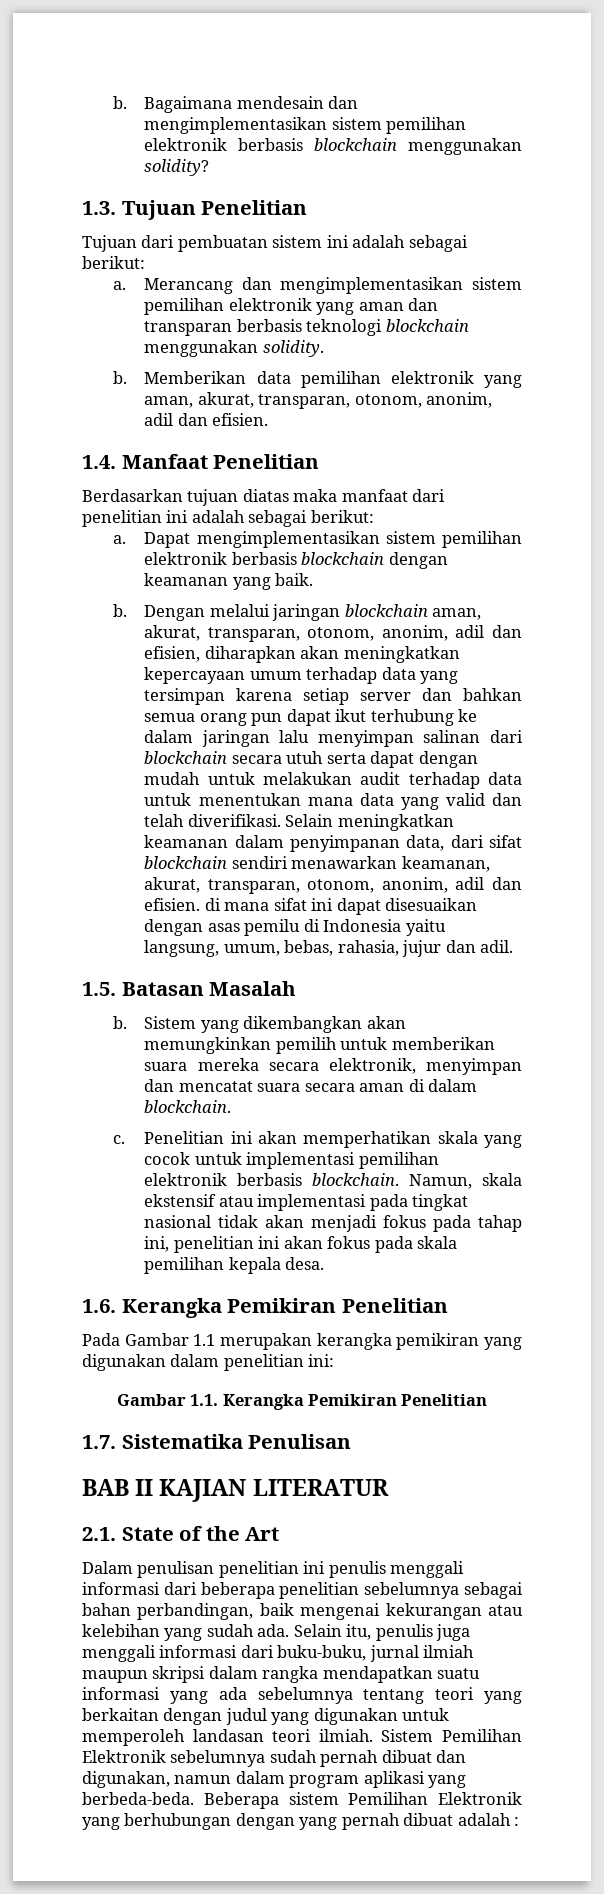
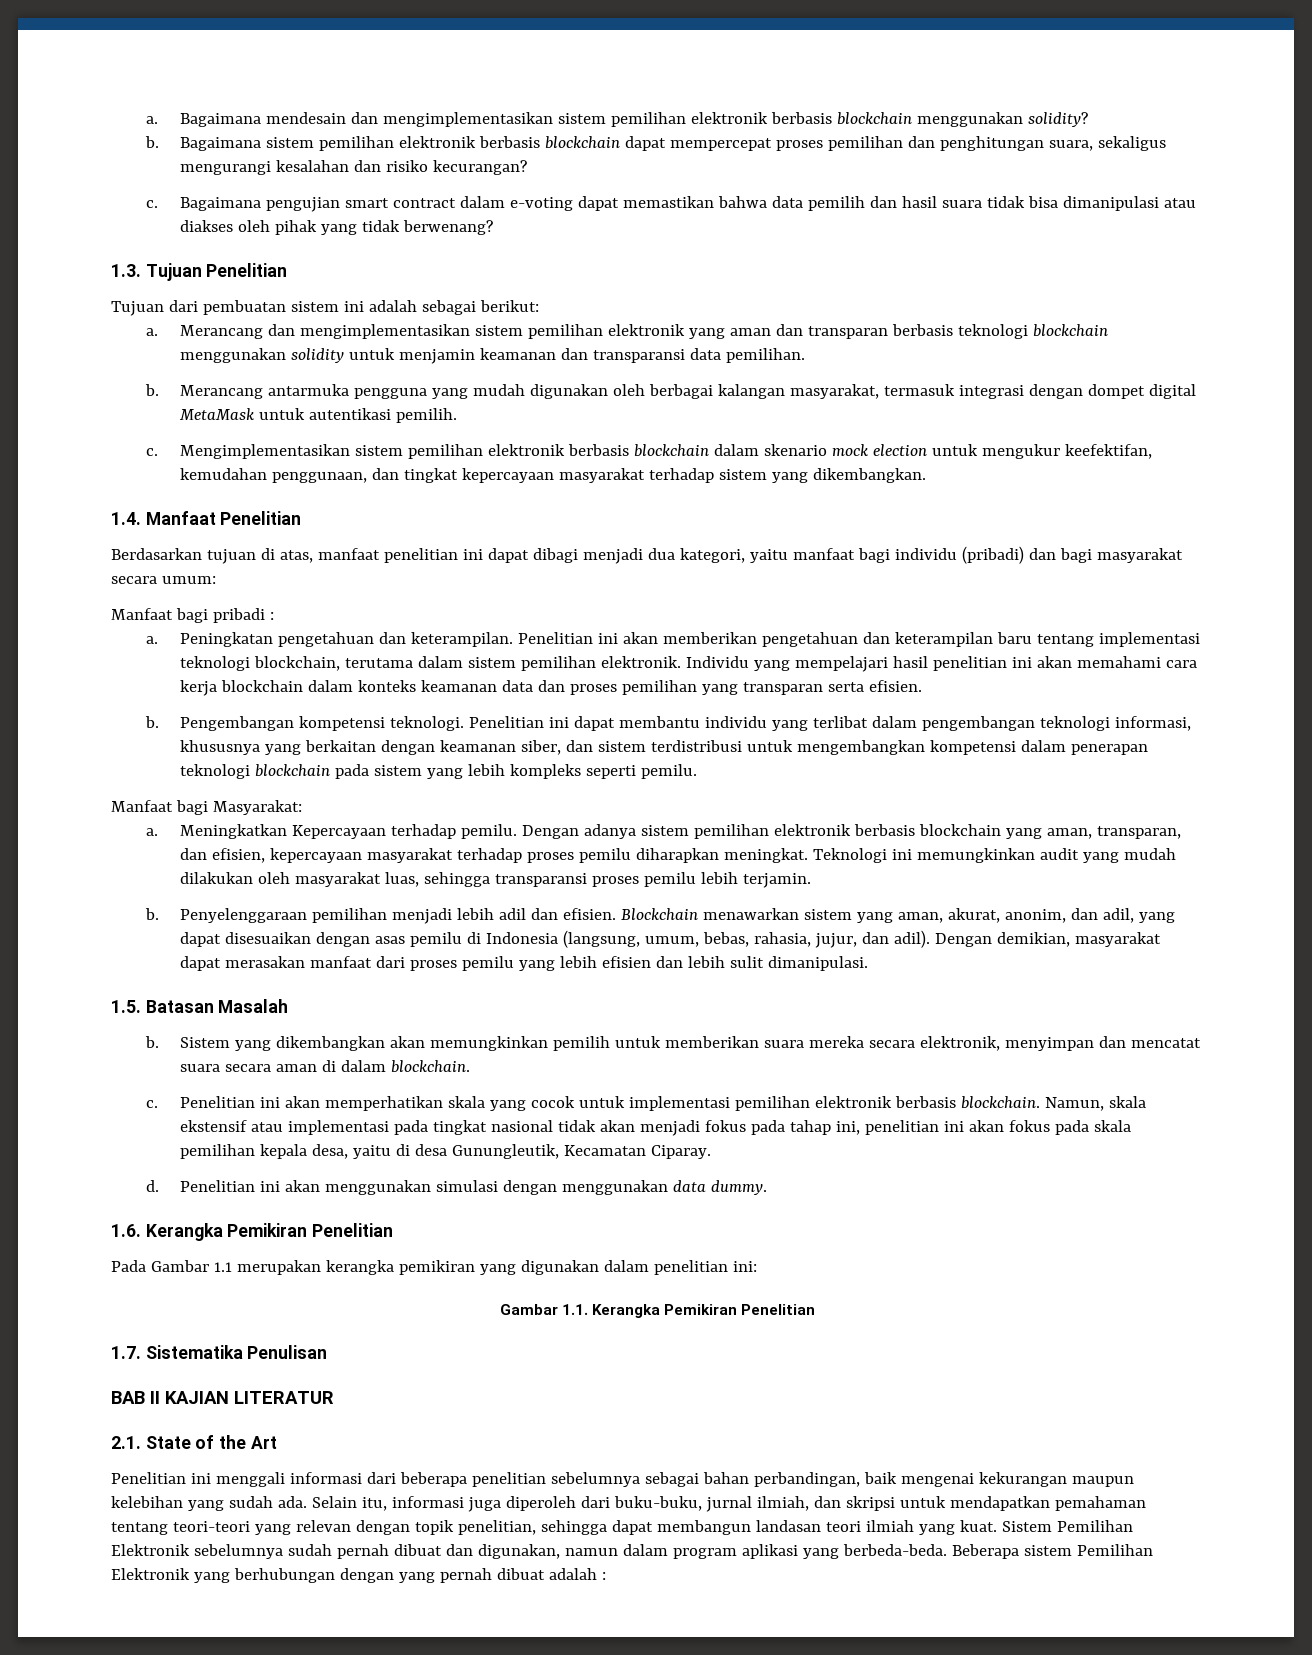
[113,96,128,109] b. -> [145,116,158,124] a.
(210, 167) none -> [144,136,1166,151] [179,160,527,175] [145,196,1196,212] [179,220,493,235] // b. Bagaimana sistem pemilihan elektronik berbasis blockchain dapat mempercepat proses pemilihan dan penghitungan suara, sekaligus mengurangi kesalahan dan risiko kecurangan? // c. Bagaimana pengujian smart contract dalam e-voting dapat memastikan bahwa data pemilih dan hasil suara tidak bisa dimanipulasi atau diakses oleh pihak yang tidak berwenang?
[262,340,324,357] [113,371,522,388] [144,392,493,409] [144,413,269,426] solidity. // b. Memberikan data pemilihan elektronik yang aman, akurat, transparan, otonom, anonim, adil dan efisien. -> [290,348,805,364] [144,384,1196,399] [178,408,457,423] [145,444,1152,459] [179,468,926,483] solidity untuk menjamin keamanan dan transparansi data pemilihan. // b. Merancang antarmuka pengguna yang mudah digunakan oleh berbagai kalangan masyarakat, termasuk integrasi dengan dompet digital MetaMask untuk autentikasi pemilih. // c. Mengimplementasikan sistem pemilihan elektronik berbasis blockchain dalam skenario mock election untuk mengukur keefektifan, kemudahan penggunaan, dan tingkat kepercayaan masyarakat terhadap sistem yang dikembangkan.
[242,489,446,502] [82,510,374,527] [113,531,522,548] [144,552,448,569] [144,573,314,590] [113,604,482,621] [144,625,522,642] [144,646,460,663] [144,667,459,684] [144,688,522,705] [144,709,478,726] [144,730,523,747] [144,751,478,768] [144,772,522,789] [144,793,522,810] [144,814,454,831] [144,835,522,852] [144,856,490,872] [144,877,522,894] [144,898,334,911] diatas maka manfaat dari penelitian ini adalah sebagai berikut: // a. Dapat mengimplementasikan sistem pemilihan elektronik berbasis blockchain dengan keamanan yang baik. // b. Dengan melalui jaringan blockchain aman, akurat, transparan, otonom, anonim, adil dan efisien, diharapkan akan meningkatkan kepercayaan umum terhadap data yang tersimpan karena setiap server dan bahkan semua orang pun dapat ikut terhubung ke dalam jaringan lalu menyimpan salinan dari blockchain secara utuh serta dapat dengan mudah untuk melakukan audit terhadap data untuk menentukan mana data yang valid dan telah diverifikasi. Selain meningkatkan keamanan dalam penyimpanan data, dari sifat blockchain sendiri menawarkan keamanan, akurat, transparan, otonom, anonim, adil dan efisien. di mana sifat ini -> [260,546,1183,564] [111,576,216,584] [111,608,274,623] [145,632,1200,647] [179,656,1197,672] [179,680,922,696] [144,716,1191,731] [179,740,1148,755] [179,764,697,779] [111,800,302,815] [145,824,1181,839] [179,848,1176,863] [179,872,811,888] [144,908,1175,924] di atas, manfaat penelitian ini dapat dibagi menjadi dua kategori, yaitu manfaat bagi individu (pribadi) dan bagi masyarakat secara umum: // Manfaat bagi pribadi : // a. Peningkatan pengetahuan dan keterampilan. Penelitian ini akan memberikan pengetahuan dan keterampilan baru tentang implementasi teknologi blockchain, terutama dalam sistem pemilihan elektronik. Individu yang mempelajari hasil penelitian ini akan memahami cara kerja blockchain dalam konteks keamanan data dan proses pemilihan yang transparan serta efisien. // b. Pengembangan kompetensi teknologi. Penelitian ini dapat membantu individu yang terlibat dalam pengembangan teknologi informasi, khususnya yang berkaitan dengan keamanan siber, dan sistem terdistribusi untuk mengembangkan kompetensi dalam penerapan teknologi blockchain pada sistem yang lebih kompleks seperti pemilu. // Manfaat bagi Masyarakat: // a. Meningkatkan Kepercayaan terhadap pemilu. Dengan adanya sistem pemilihan elektronik berbasis blockchain yang aman, transparan, dan efisien, kepercayaan masyarakat terhadap proses pemilu diharapkan meningkat. Teknologi ini memungkinkan audit yang mudah dilakukan oleh masyarakat luas, sehingga transparansi proses pemilu lebih terjamin. // b. Penyelenggaraan pemilihan menjadi lebih adil dan efisien. Blockchain menawarkan sistem yang aman, akurat, anonim, dan adil, yang
[405,919,446,936] [144,940,220,957] yaitu langsung, -> [562,930,640,948] (langsung,
[402,940,514,957] jujur dan adil. -> [814,930,1161,948] [179,956,868,971] jujur, dan adil). Dengan demikian, masyarakat dapat merasakan manfaat dari proses pemilu yang lebih efisien dan lebih sulit dimanipulasi.
[285,1257,325,1270] desa. -> [311,1144,711,1159] [145,1180,767,1195] desa, yaitu di desa Gunungleutik, Kecamatan Ciparay. // d. Penelitian ini akan menggunakan simulasi dengan menggunakan data dummy.
[82,1561,386,1578] Dalam penulisan penelitian ini penulis -> [111,1472,211,1484] Penelitian ini
[488,1605,523,1616] atau -> [1071,1476,1134,1487] maupun
[375,1624,471,1641] [82,1645,475,1662] [82,1666,481,1683] [82,1687,522,1704] [82,1708,450,1725] [82,1729,373,1746] penulis juga menggali informasi dari buku-buku, jurnal ilmiah maupun skripsi dalam rangka mendapatkan suatu informasi yang ada sebelumnya tentang teori yang berkaitan dengan judul yang digunakan untuk memperoleh landasan teori ilmiah. -> [391,1496,1146,1512] [111,1520,997,1535] informasi juga diperoleh dari buku-buku, jurnal ilmiah, dan skripsi untuk mendapatkan pemahaman tentang teori-teori yang relevan dengan topik penelitian, sehingga dapat membangun landasan teori ilmiah yang kuat.

